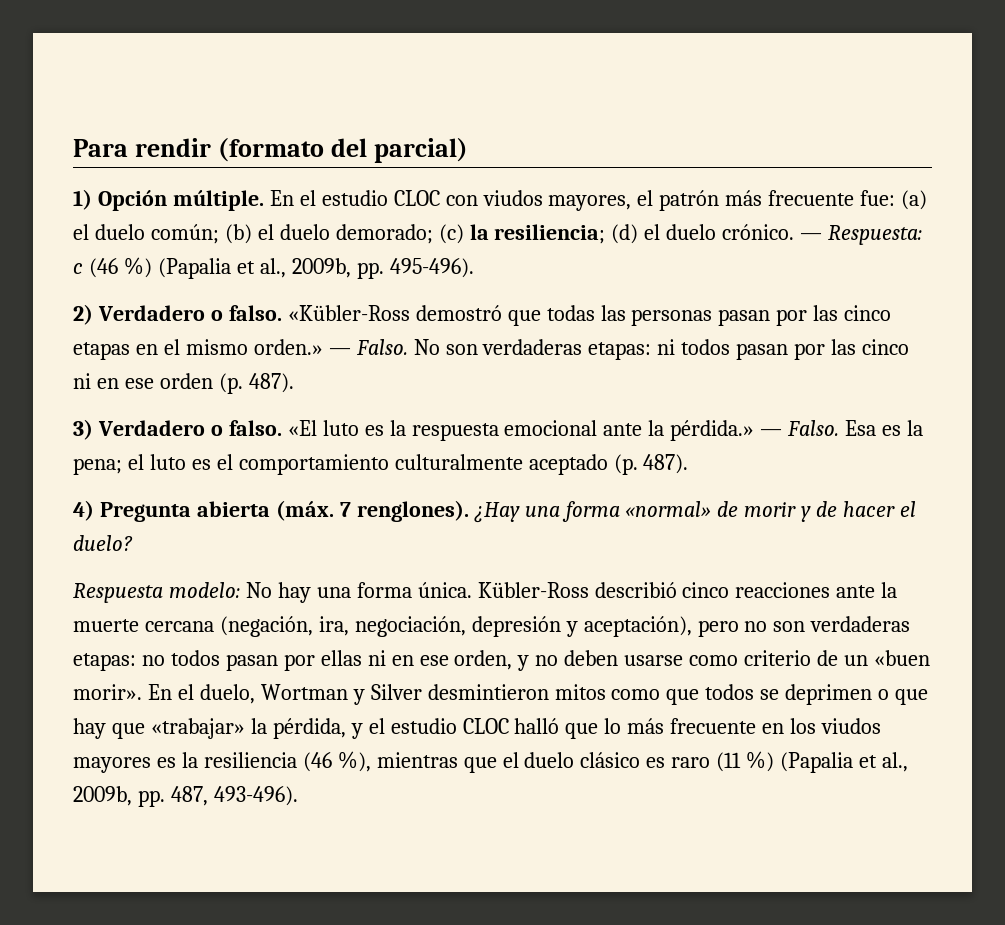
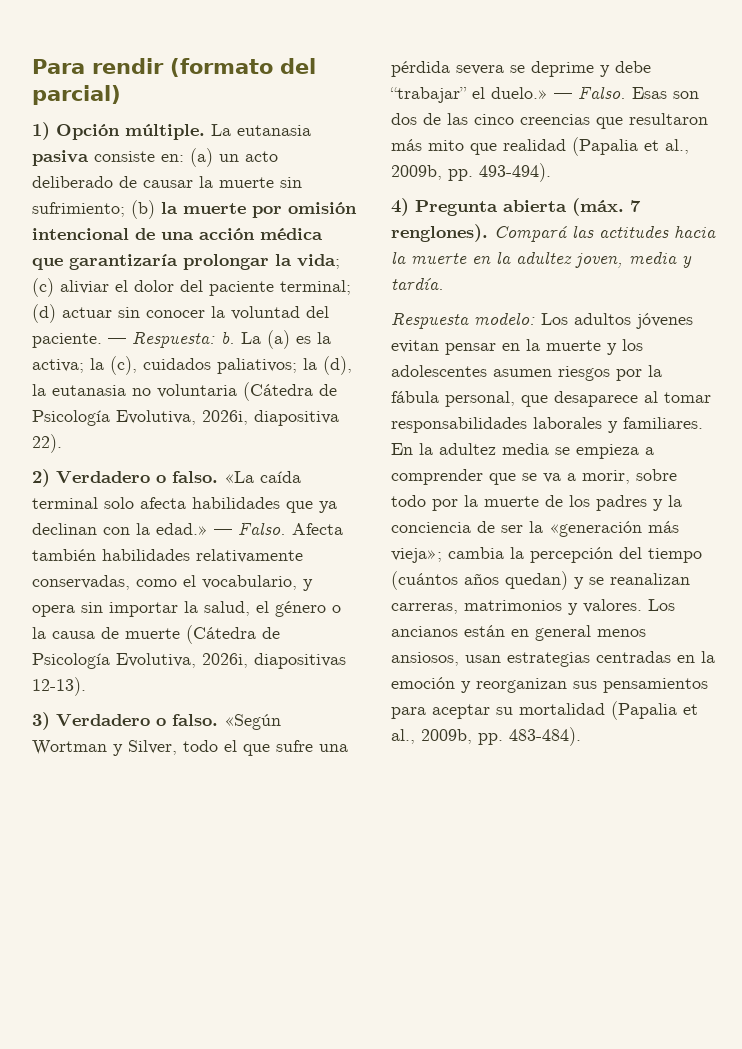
[269,190,928,211] [73,224,923,245] [73,257,474,279] [73,304,892,326] [73,339,910,360] [73,373,294,394] [73,419,923,441] [73,454,689,475] En el estudio CLOC con viudos mayores, el patrón más frecuente fue: (a) el duelo común; (b) el duelo demorado; (c) la resiliencia; (d) el duelo crónico. — Respuesta: c (46 %) (Papalia et al., 2009b, pp. 495-496). // 2) Verdadero o falso. «Kübler-Ross demostró que todas las personas pasan por las cinco etapas en el mismo orden.» — Falso. No son verdaderas etapas: ni todos pasan por las cinco ni en ese orden (p. 487). // 3) Verdadero o falso. «El luto es la respuesta emocional ante la pérdida.» — Falso. Esa es la pena; el luto es el comportamiento culturalmente aceptado (p. 487). -> [211,124,311,136] [32,148,278,167] [32,176,302,188] [32,200,357,219] [32,228,323,240] [32,254,340,270] [32,278,351,297] [32,304,329,323] [32,330,331,349] [32,356,352,375] [32,382,337,401] [32,410,339,426] [32,434,62,453] [32,469,301,487] [32,497,337,513] [32,522,343,535] [32,549,303,563] [32,575,313,591] [32,601,341,617] [32,625,280,644] [32,653,346,669] [32,677,86,696] [32,712,281,730] [32,740,348,756] [391,61,651,77] [390,86,699,103] [391,113,708,129] [391,137,689,156] [391,163,551,182] La eutanasia pasiva consiste en: (a) un acto deliberado de causar la muerte sin sufrimiento; (b) la muerte por omisión intencional de una acción médica que garantizaría prolongar la vida; (c) aliviar el dolor del paciente terminal; (d) actuar sin conocer la voluntad del paciente. — Respuesta: b. La (a) es la activa; la (c), cuidados paliativos; la (d), la eutanasia no voluntaria (Cátedra de Psicología Evolutiva, 2026i, diapositiva 22). // 2) Verdadero o falso. «La caída terminal solo afecta habilidades que ya declinan con la edad.» — Falso. Afecta también habilidades relativamente conservadas, como el vocabulario, y opera sin importar la salud, el género o la causa de muerte (Cátedra de Psicología Evolutiva, 2026i, diapositivas 12-13). // 3) Verdadero o falso. «Según Wortman y Silver, todo el que sufre una pérdida severa se deprime y debe “trabajar” el duelo.» — Falso. Esas son dos de las cinco creencias que resultaron más mito que realidad (Papalia et al., 2009b, pp. 493-494).
[473,501,917,523] [73,535,133,551] [73,582,898,603] [73,616,911,637] [73,650,930,671] [73,684,929,705] [73,718,882,739] [73,751,908,773] [73,786,298,807] ¿Hay una forma «normal» de morir y de hacer el duelo? // Respuesta modelo: No hay una forma única. Kübler-Ross describió cinco reacciones ante la muerte cercana (negación, ira, negociación, depresión y aceptación), pero no son verdaderas etapas: no todos pasan por ellas ni en ese orden, y no deben usarse como criterio de un «buen morir». En el duelo, Wortman y Silver desmintieron mitos como que todos se deprimen o que hay que «trabajar» la pérdida, y el estudio CLOC halló que lo más frecuente en los viudos mayores es la resiliencia (46 %), mientras que el duelo clásico es raro (11 %) (Papalia et al., 2009b, pp. 487, 493-496). -> [494,225,716,242] [391,251,692,268] [391,277,444,290] [391,312,693,329] [391,339,643,355] [391,365,662,381] [391,391,711,407] [391,417,703,433] [391,443,654,459] [391,469,677,485] [391,495,682,511] [391,521,679,537] [391,547,702,563] [391,571,690,590] [391,599,675,615] [391,625,646,641] [391,651,715,667] [391,677,708,693] [391,701,698,720] [391,727,581,746] Compará las actitudes hacia la muerte en la adultez joven, media y tardía. // Respuesta modelo: Los adultos jóvenes evitan pensar en la muerte y los adolescentes asumen riesgos por la fábula personal, que desaparece al tomar responsabilidades laborales y familiares. En la adultez media se empieza a comprender que se va a morir, sobre todo por la muerte de los padres y la conciencia de ser la «generación más vieja»; cambia la percepción del tiempo (cuántos años quedan) y se reanalizan carreras, matrimonios y valores. Los ancianos están en general menos ansiosos, usan estrategias centradas en la emoción y reorganizan sus pensamientos para aceptar su mortalidad (Papalia et al., 2009b, pp. 483-484).

